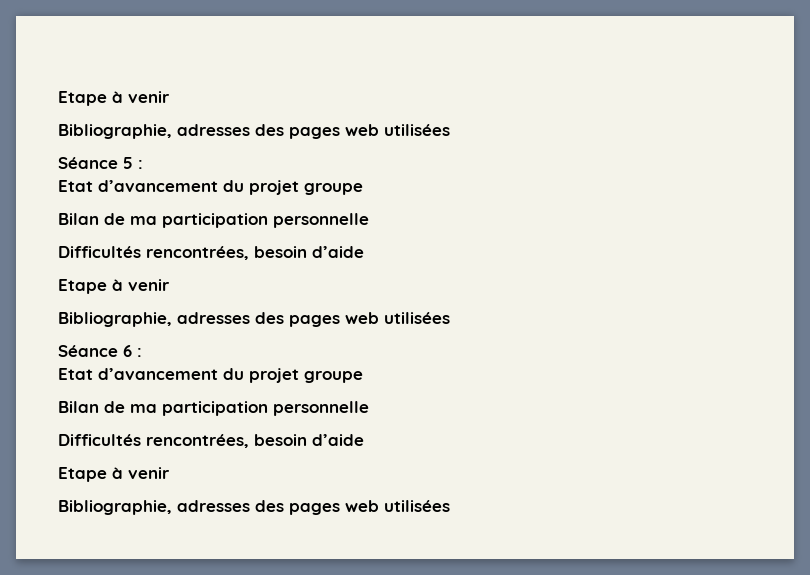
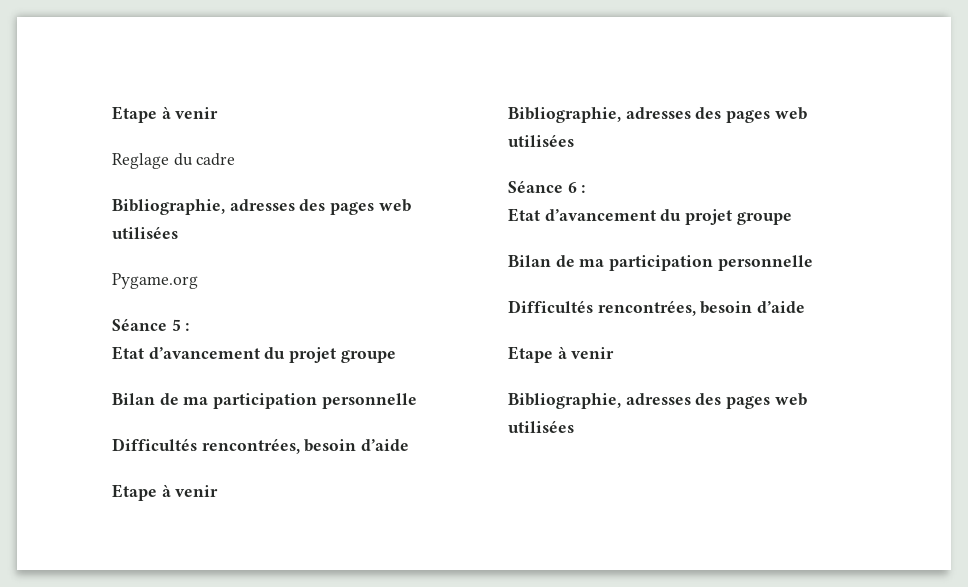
[58,91,170,106] [58,124,450,139] Etape à venir // Bibliographie, adresses des pages web utilisées -> [112,106,219,123] [112,153,236,169] [112,199,411,215] [112,226,178,239] [112,273,198,289] Etape à venir // Reglage du cadre // Bibliographie, adresses des pages web utilisées // Pygame.org

